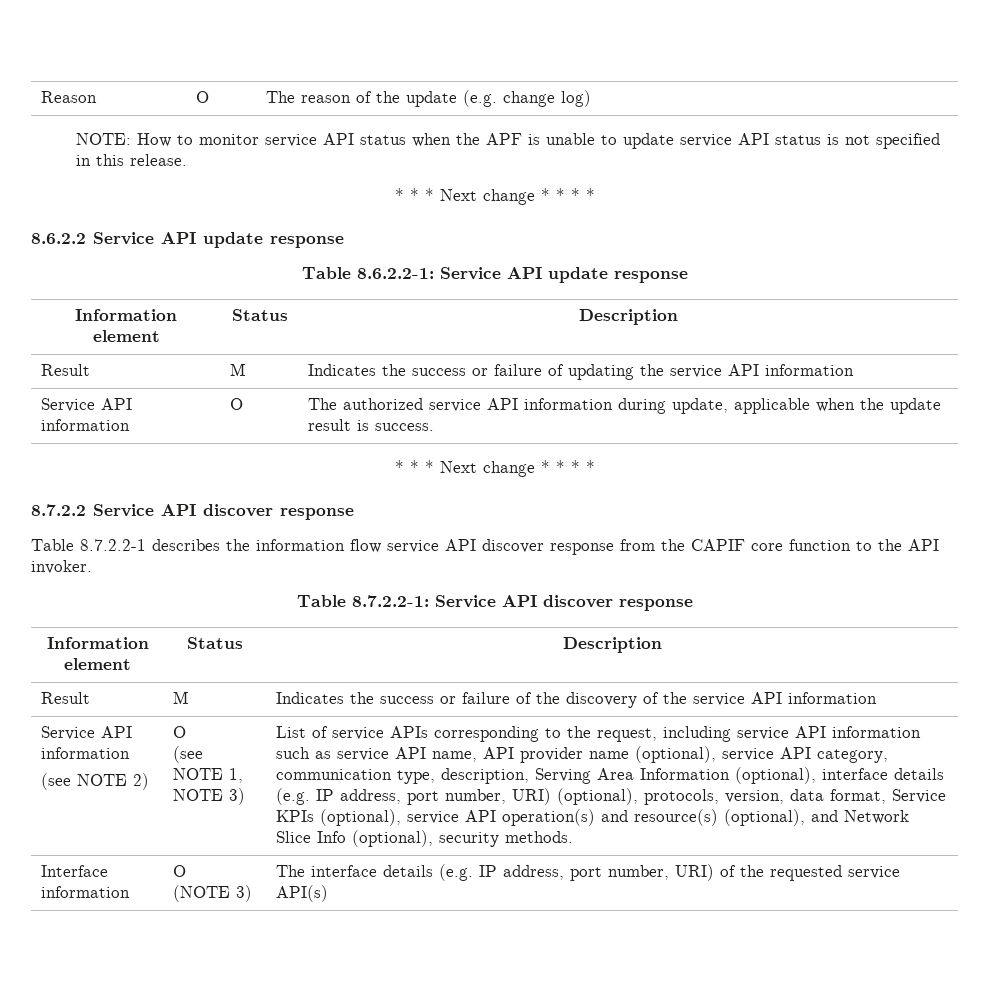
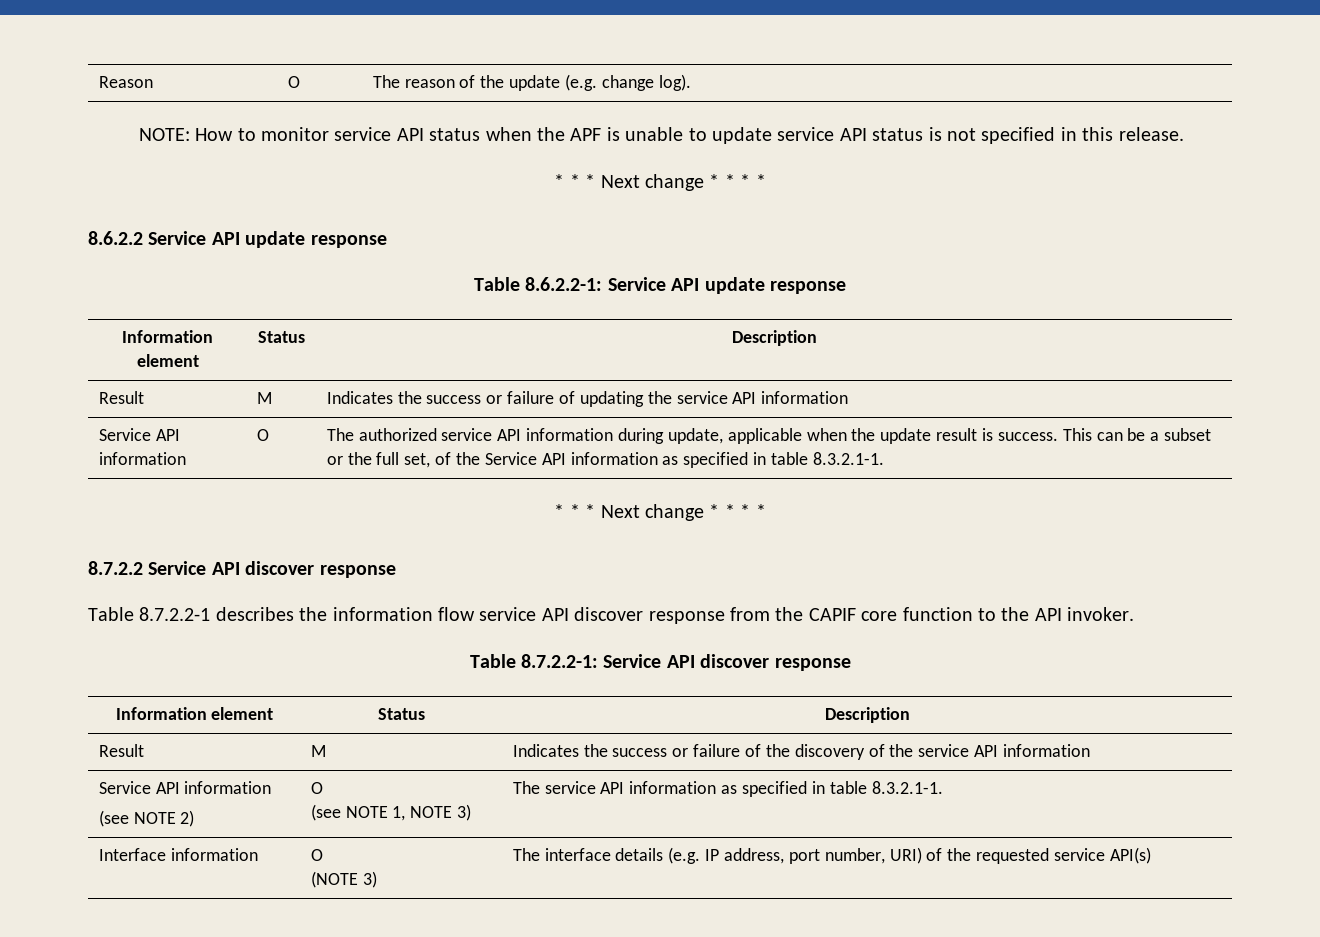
[561,90,592,107] log) -> [658,74,691,91] log).
(435, 427) none -> [1062,428,1212,441] [326,452,884,468] This can be a subset or the full set, of the Service API information as specified in table 8.3.2.1-1.
[276,726,922,742] [276,746,889,763] [276,767,945,784] [276,788,947,805] [276,809,910,826] [276,830,574,847] List of service APIs corresponding to the request, including service API information such as service API name, API provider name (optional), service API category, communication type, description, Serving Area Information (optional), interface details (e.g. IP address, port number, URI) (optional), protocols, version, data format, Service KPIs (optional), service API operation(s) and resource(s) (optional), and Network Slice Info (optional), security methods. -> [512,781,943,797] The service API information as specified in table 8.3.2.1-1.

